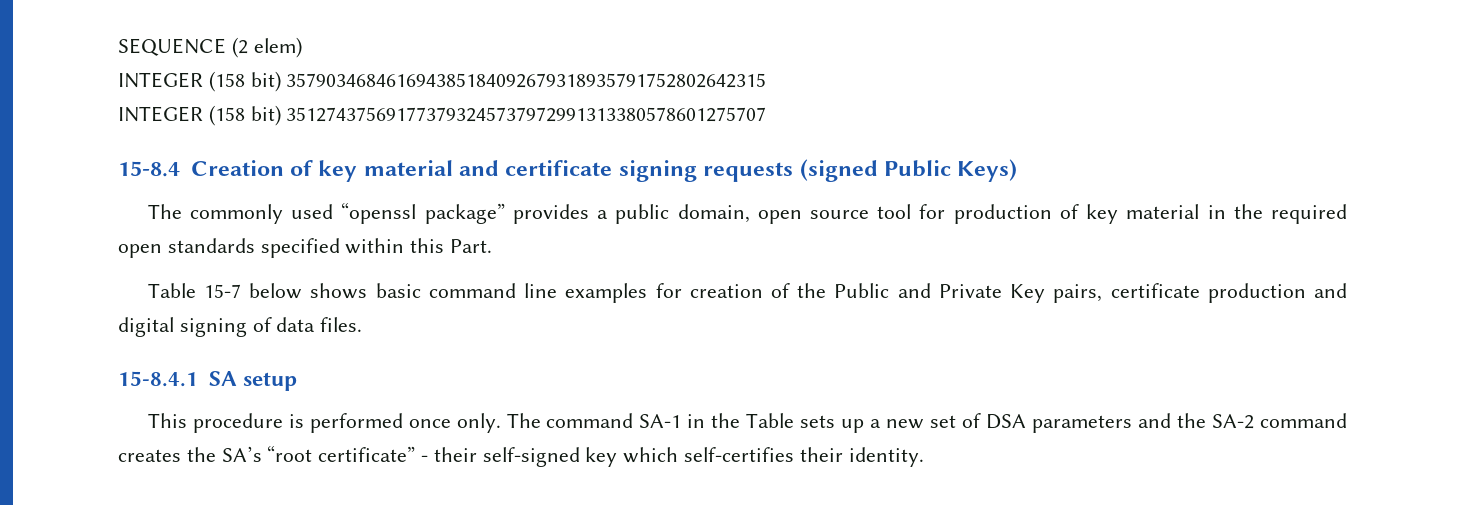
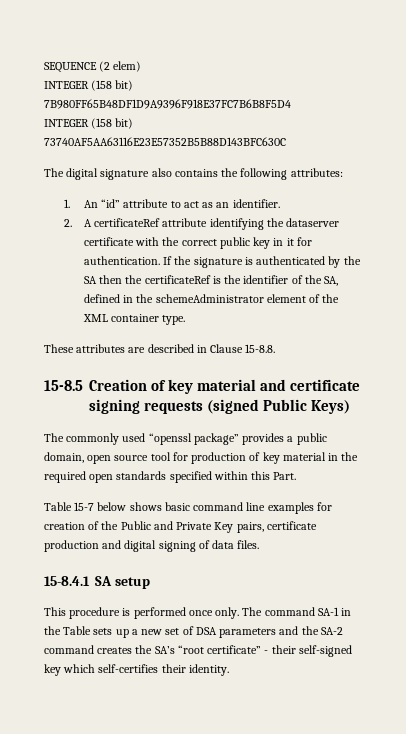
[286,73,767,88] [118,105,767,126] [118,161,180,177] 357903468461694385184092679318935791752802642315 // INTEGER (158 bit) 351274375691773793245737972991313380578601275707 // 15-8.4 -> [44,99,291,109] [44,118,134,129] [44,137,286,146] [44,168,343,180] [63,199,280,208] [63,218,340,230] [83,237,312,249] [83,256,361,268] [83,275,339,286] [83,294,340,303] [82,314,186,325] [44,344,276,353] [44,380,83,391] 7B980FF65B48DF1D9A9396F918E37FC7B6B8F5D4 // INTEGER (158 bit) 73740AF5AA63116E23E57352B5B88D143BFC630C // The digital signature also contains the following attributes: // 1. An “id” attribute to act as an identifier. // 2. A certificateRef attribute identifying the dataserver certificate with the correct public key in it for authentication. If the signature is authenticated by the SA then the certificateRef is the identifier of the SA, defined in the schemeAdministrator element of the XML container type. // These attributes are described in Clause 15-8.8. // 15-8.5

